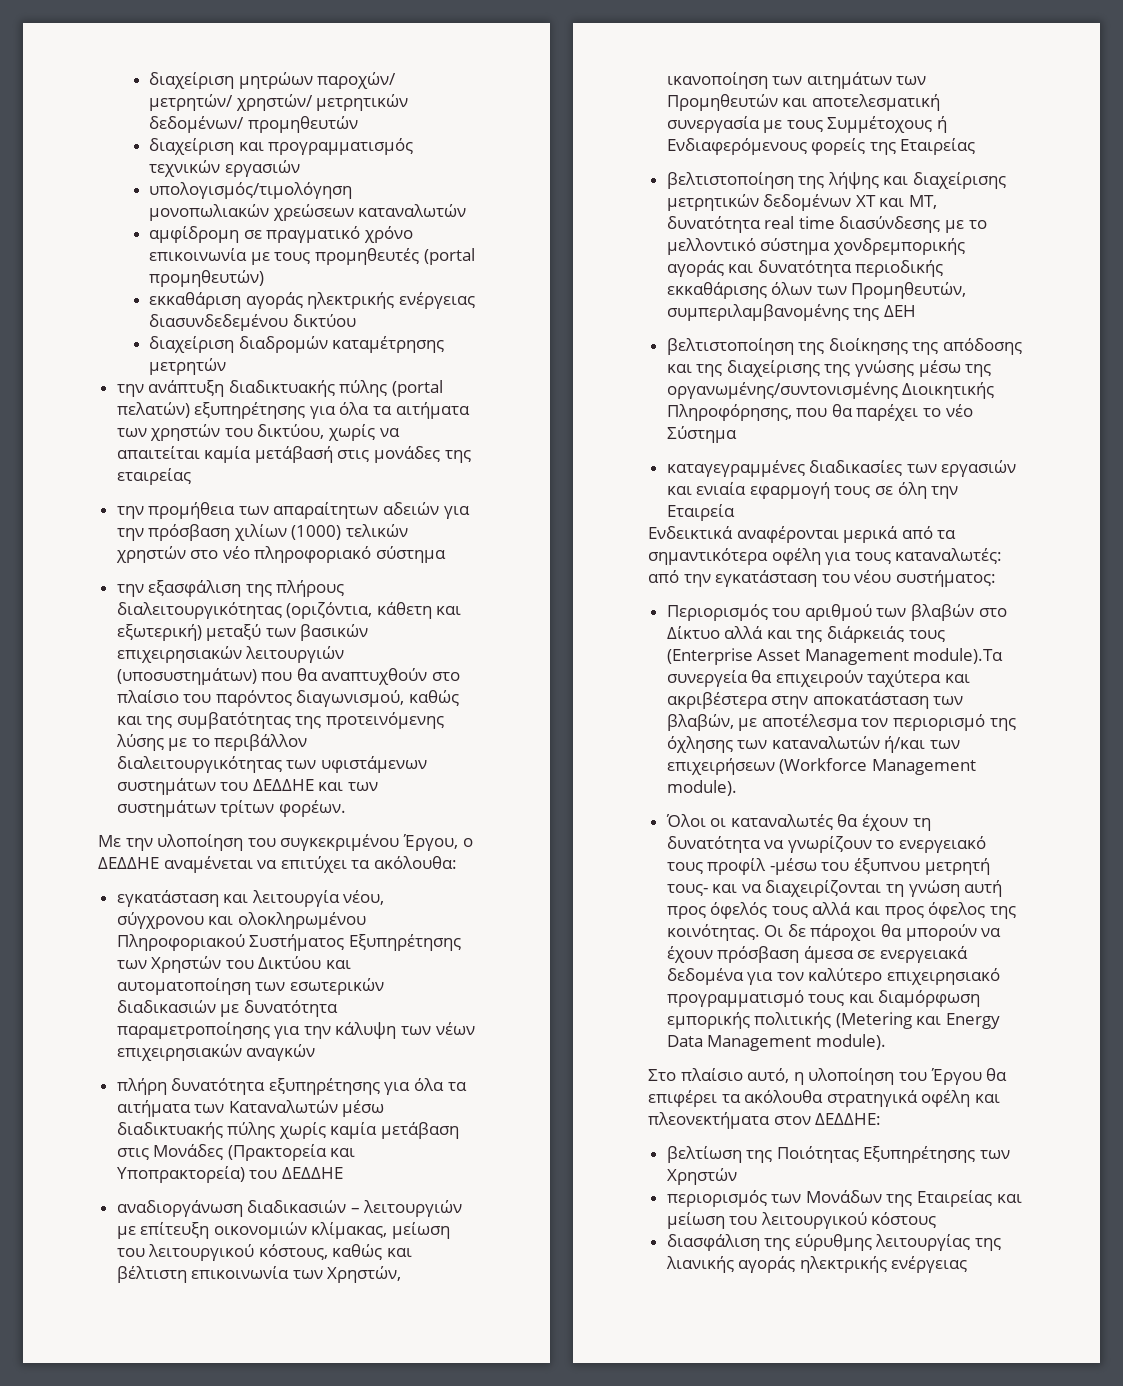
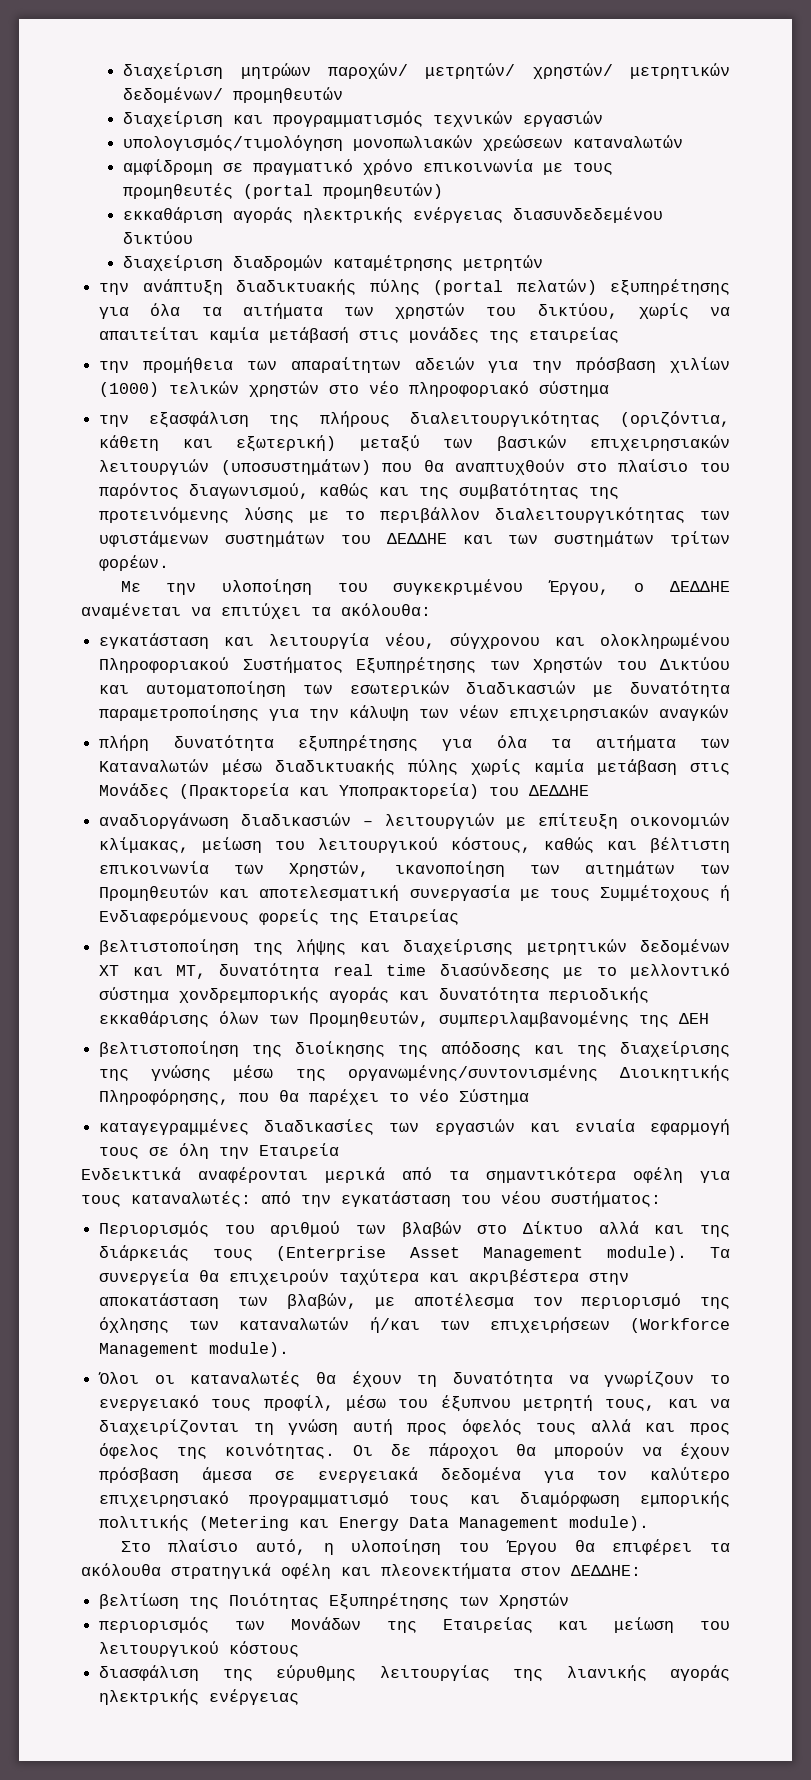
[913,648,1004,664] module).Τα -> [606,1246,731,1261] module). Τα
[707,858,817,875] προφίλ -μέσω -> [263,1395,387,1411] προφίλ, μέσω
[666,884,708,896] τους- -> [605,1399,656,1411] τους,

